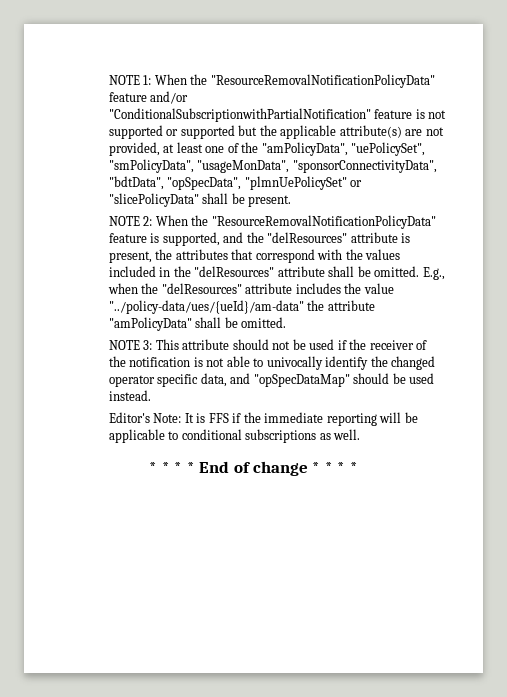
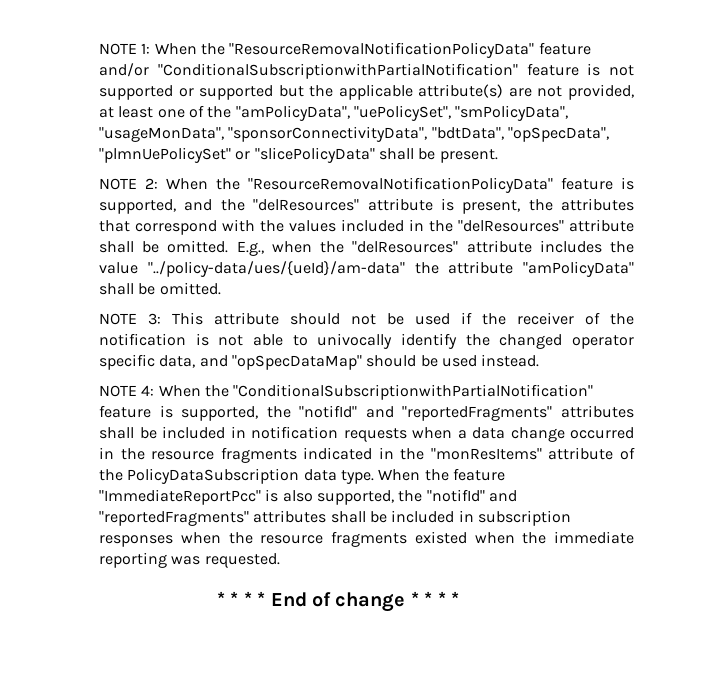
[108,412,418,426] [108,429,361,443] Editor's Note: It is FFS if the immediate reporting will be applicable to conditional subscriptions as well. -> [99,384,594,400] [99,405,634,421] [99,426,635,442] [99,447,635,463] [99,468,505,484] [99,489,517,505] [99,510,571,526] [99,531,635,547] [99,552,280,568] NOTE 4: When the "ConditionalSubscriptionwithPartialNotification" feature is supported, the "notifId" and "reportedFragments" attributes shall be included in notification requests when a data change occurred in the resource fragments indicated in the "monResItems" attribute of the PolicyDataSubscription data type. When the feature "ImmediateReportPcc" is also supported, the "notifId" and "reportedFragments" attributes shall be included in subscription responses when the resource fragments existed when the immediate reporting was requested.

